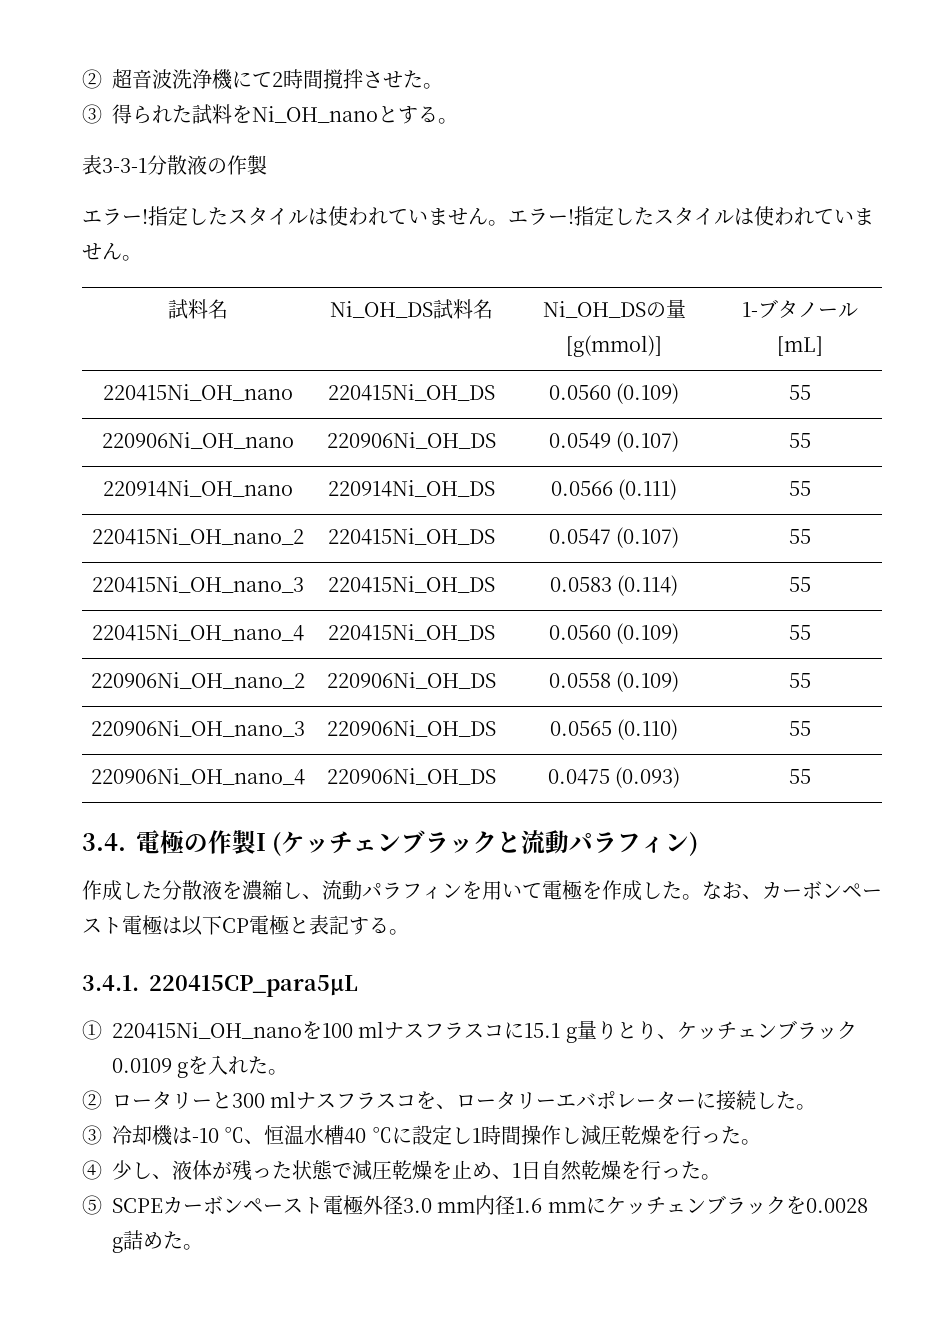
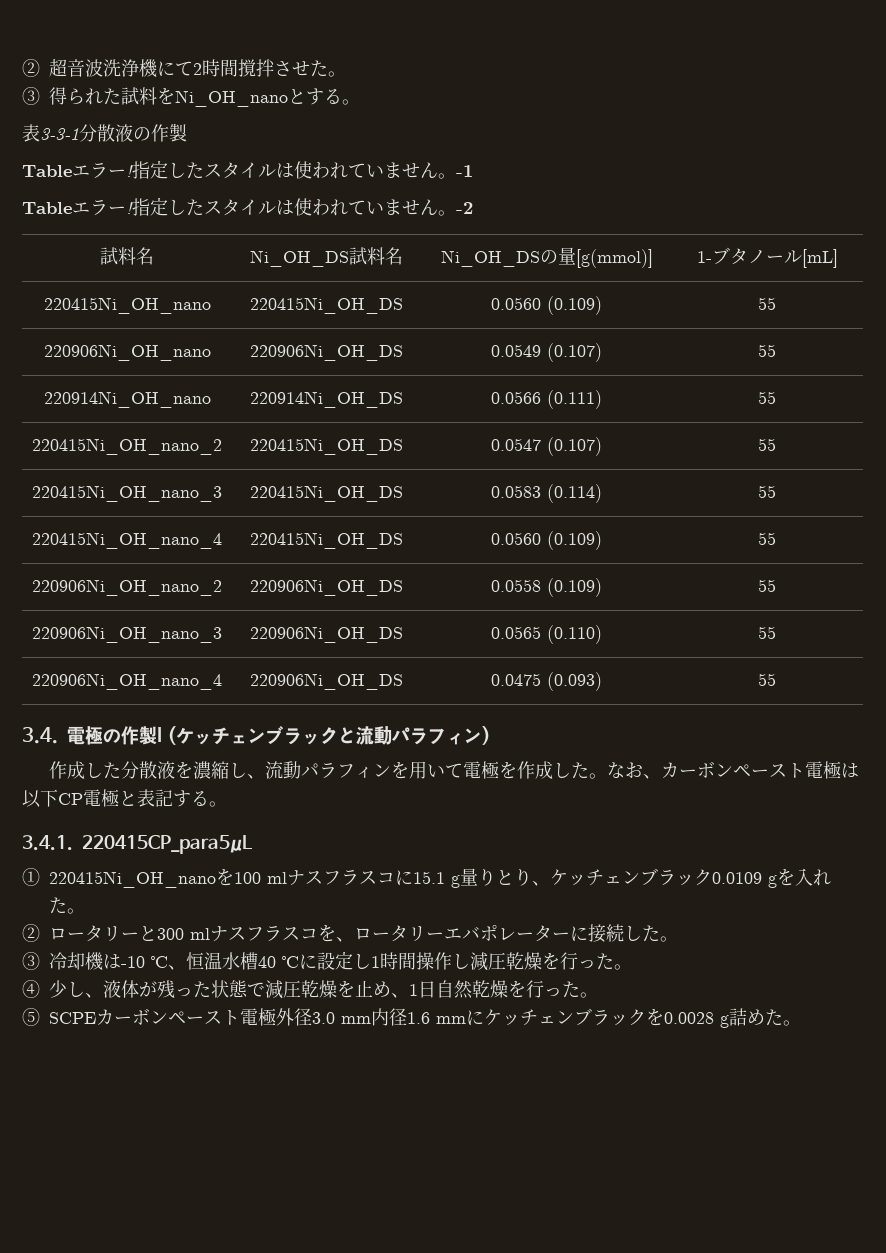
(267, 165) none -> [22,165,72,177] Table
(508, 223) none -> [456,165,473,177] [22,202,72,214] -1 // Table
(142, 258) none -> [456,202,473,214] -2

